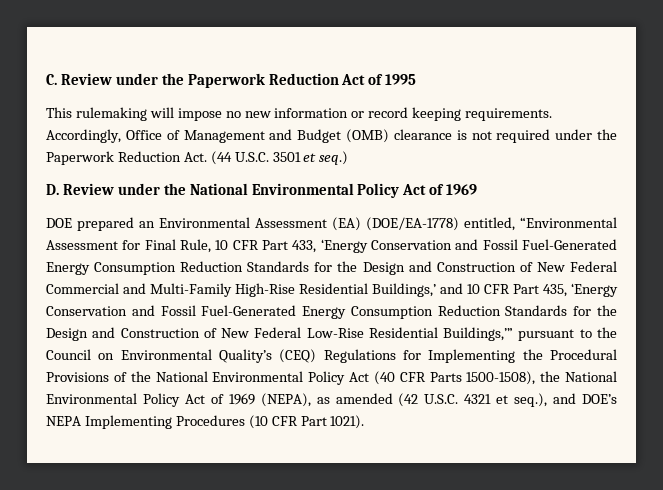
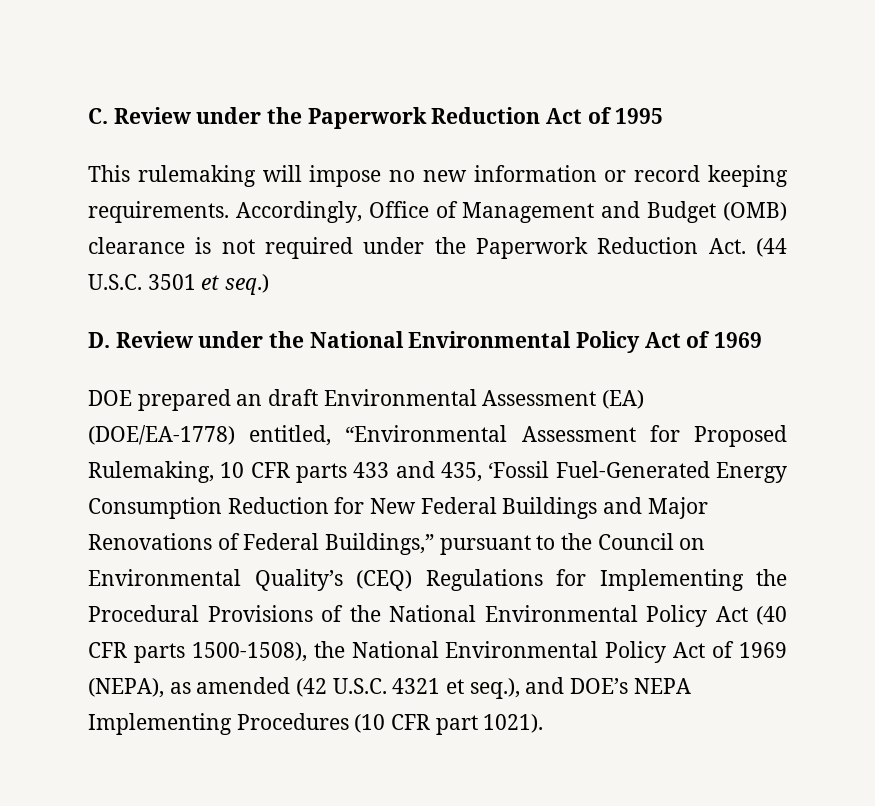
(155, 224) none -> [268,389,319,406] draft
[144,239,617,253] [46,261,617,275] [46,283,618,297] [46,305,617,319] [46,327,514,341] Final Rule, 10 CFR Part 433, ‘Energy Conservation and Fossil Fuel-Generated Energy Consumption Reduction Standards for the Design and Construction of New Federal Commercial and Multi-Family High-Rise Residential Buildings,’ and 10 CFR Part 435, ‘Energy Conservation and Fossil Fuel-Generated Energy Consumption Reduction Standards for the Design and Construction of New Federal Low-Rise Residential Buildings,’” -> [694,425,787,447] [88,461,787,483] [88,497,708,519] [88,533,435,555] Proposed Rulemaking, 10 CFR parts 433 and 435, ‘Fossil Fuel-Generated Energy Consumption Reduction for New Federal Buildings and Major Renovations of Federal Buildings,”
[429,372,462,382] Parts -> [133,643,185,663] parts
[300,416,327,426] Part -> [435,715,478,735] part

